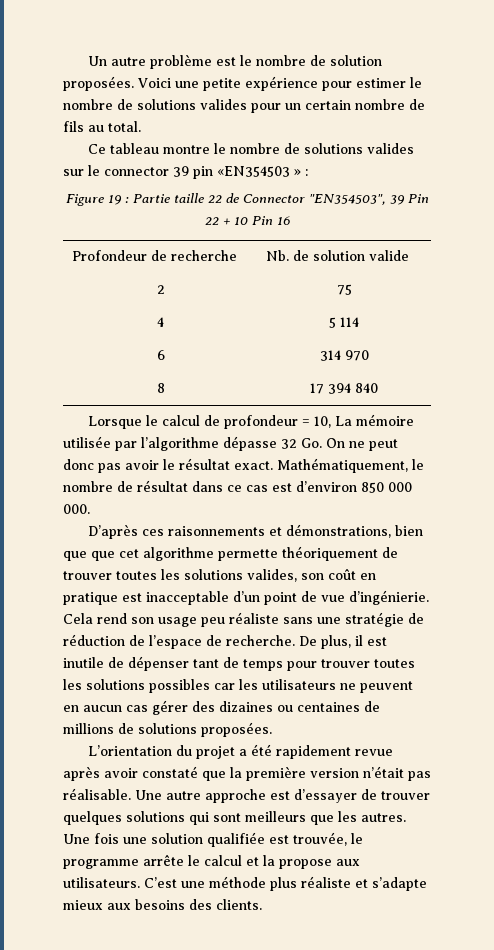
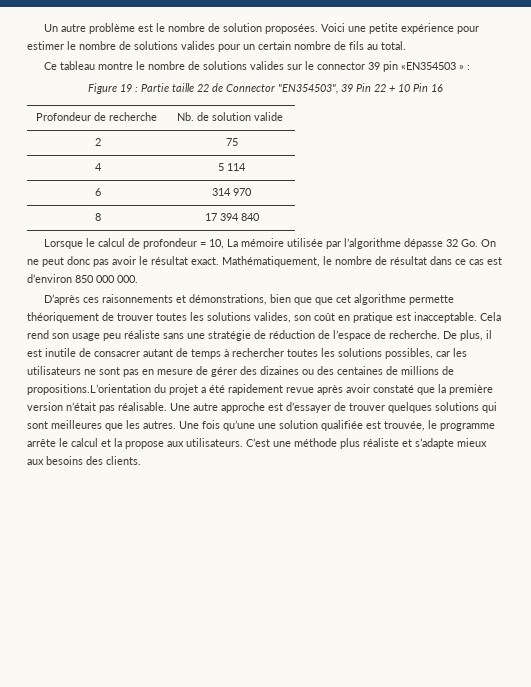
[146,590,429,605] inacceptable d’un point de vue d’ingénierie. -> [414,312,477,323] inacceptable.
[128,656,415,671] [63,679,210,693] dépenser tant de temps pour trouver toutes les solutions possibles -> [94,348,433,359] consacrer autant de temps à rechercher toutes les solutions possibles,
[360,681,413,693] [63,705,148,712] peuvent en aucun cas -> [99,366,208,377] sont pas en mesure de
(293, 708) none -> [317,366,334,375] des
[138,722,272,737] [88,745,173,756] solutions proposées. // L’orientation -> [27,384,151,395] propositions.L’orientation
[245,811,306,822] meilleurs -> [51,420,102,429] meilleures
(119, 838) none -> [223,420,255,431] qu’une

